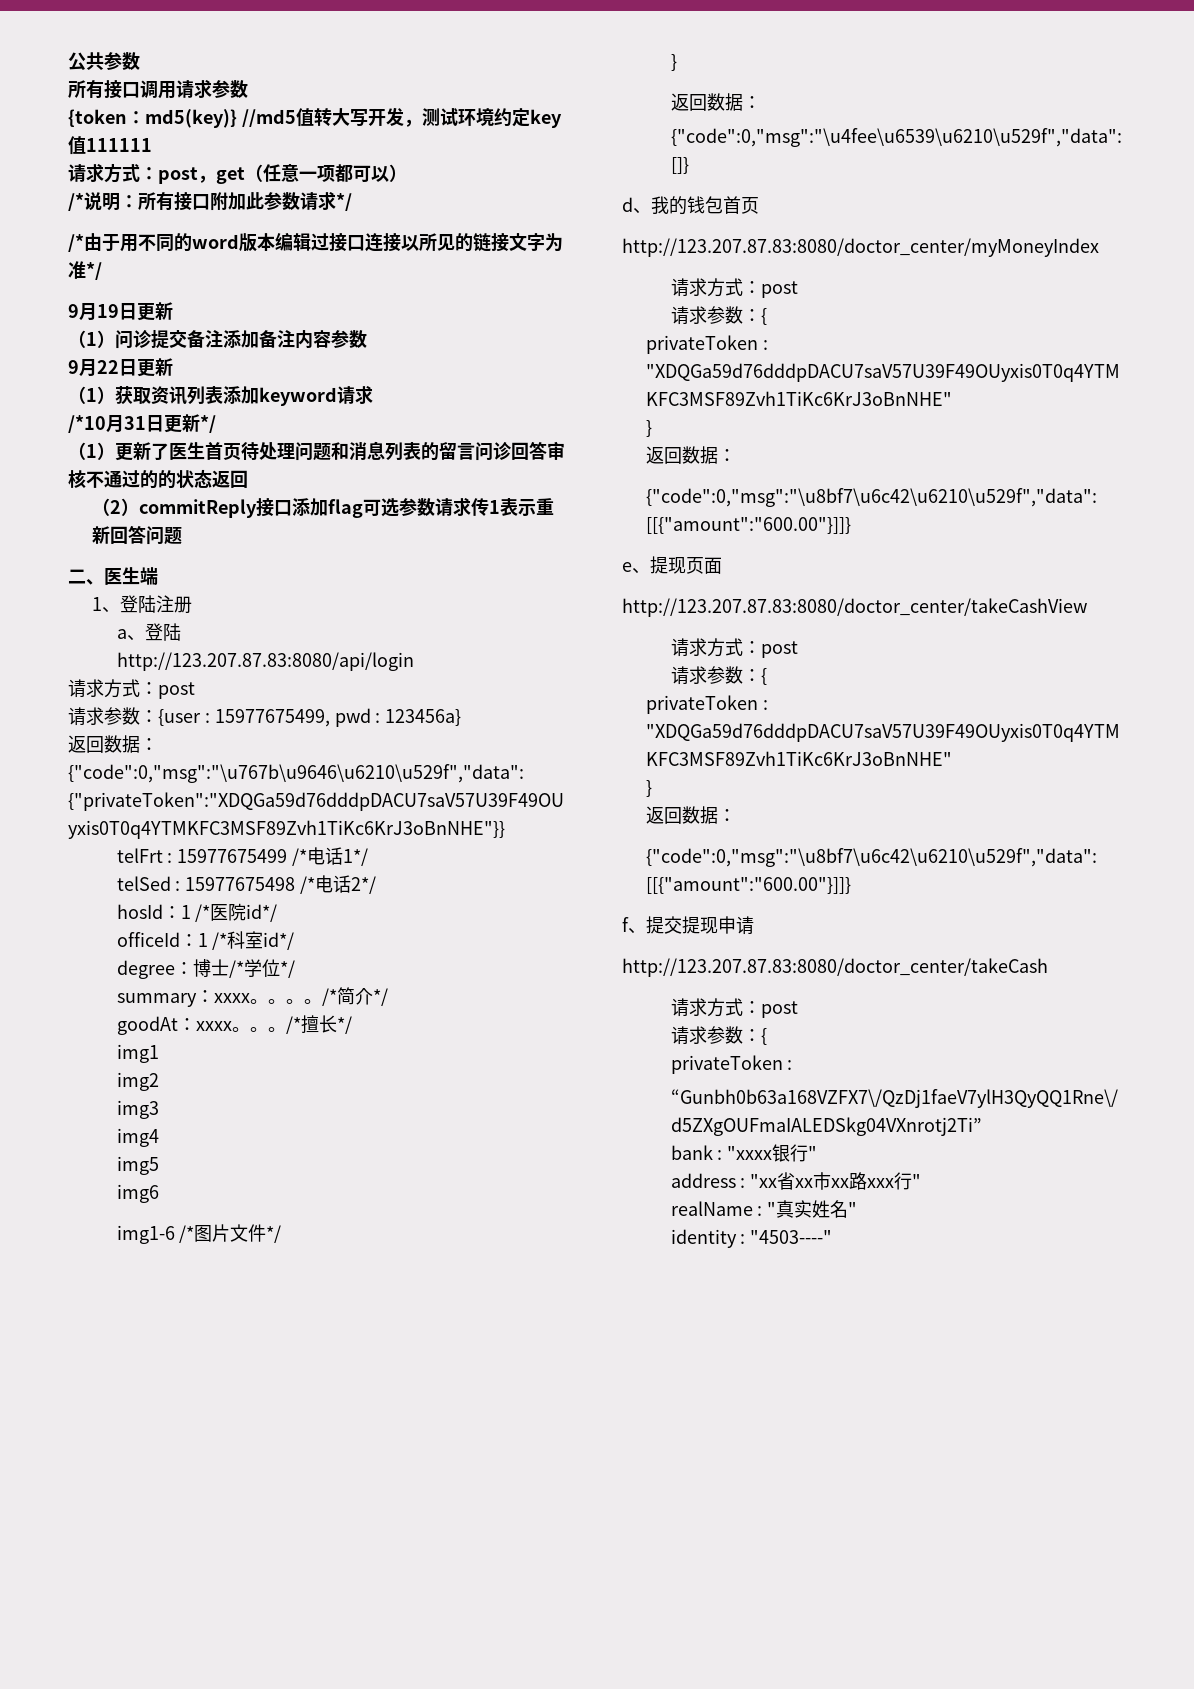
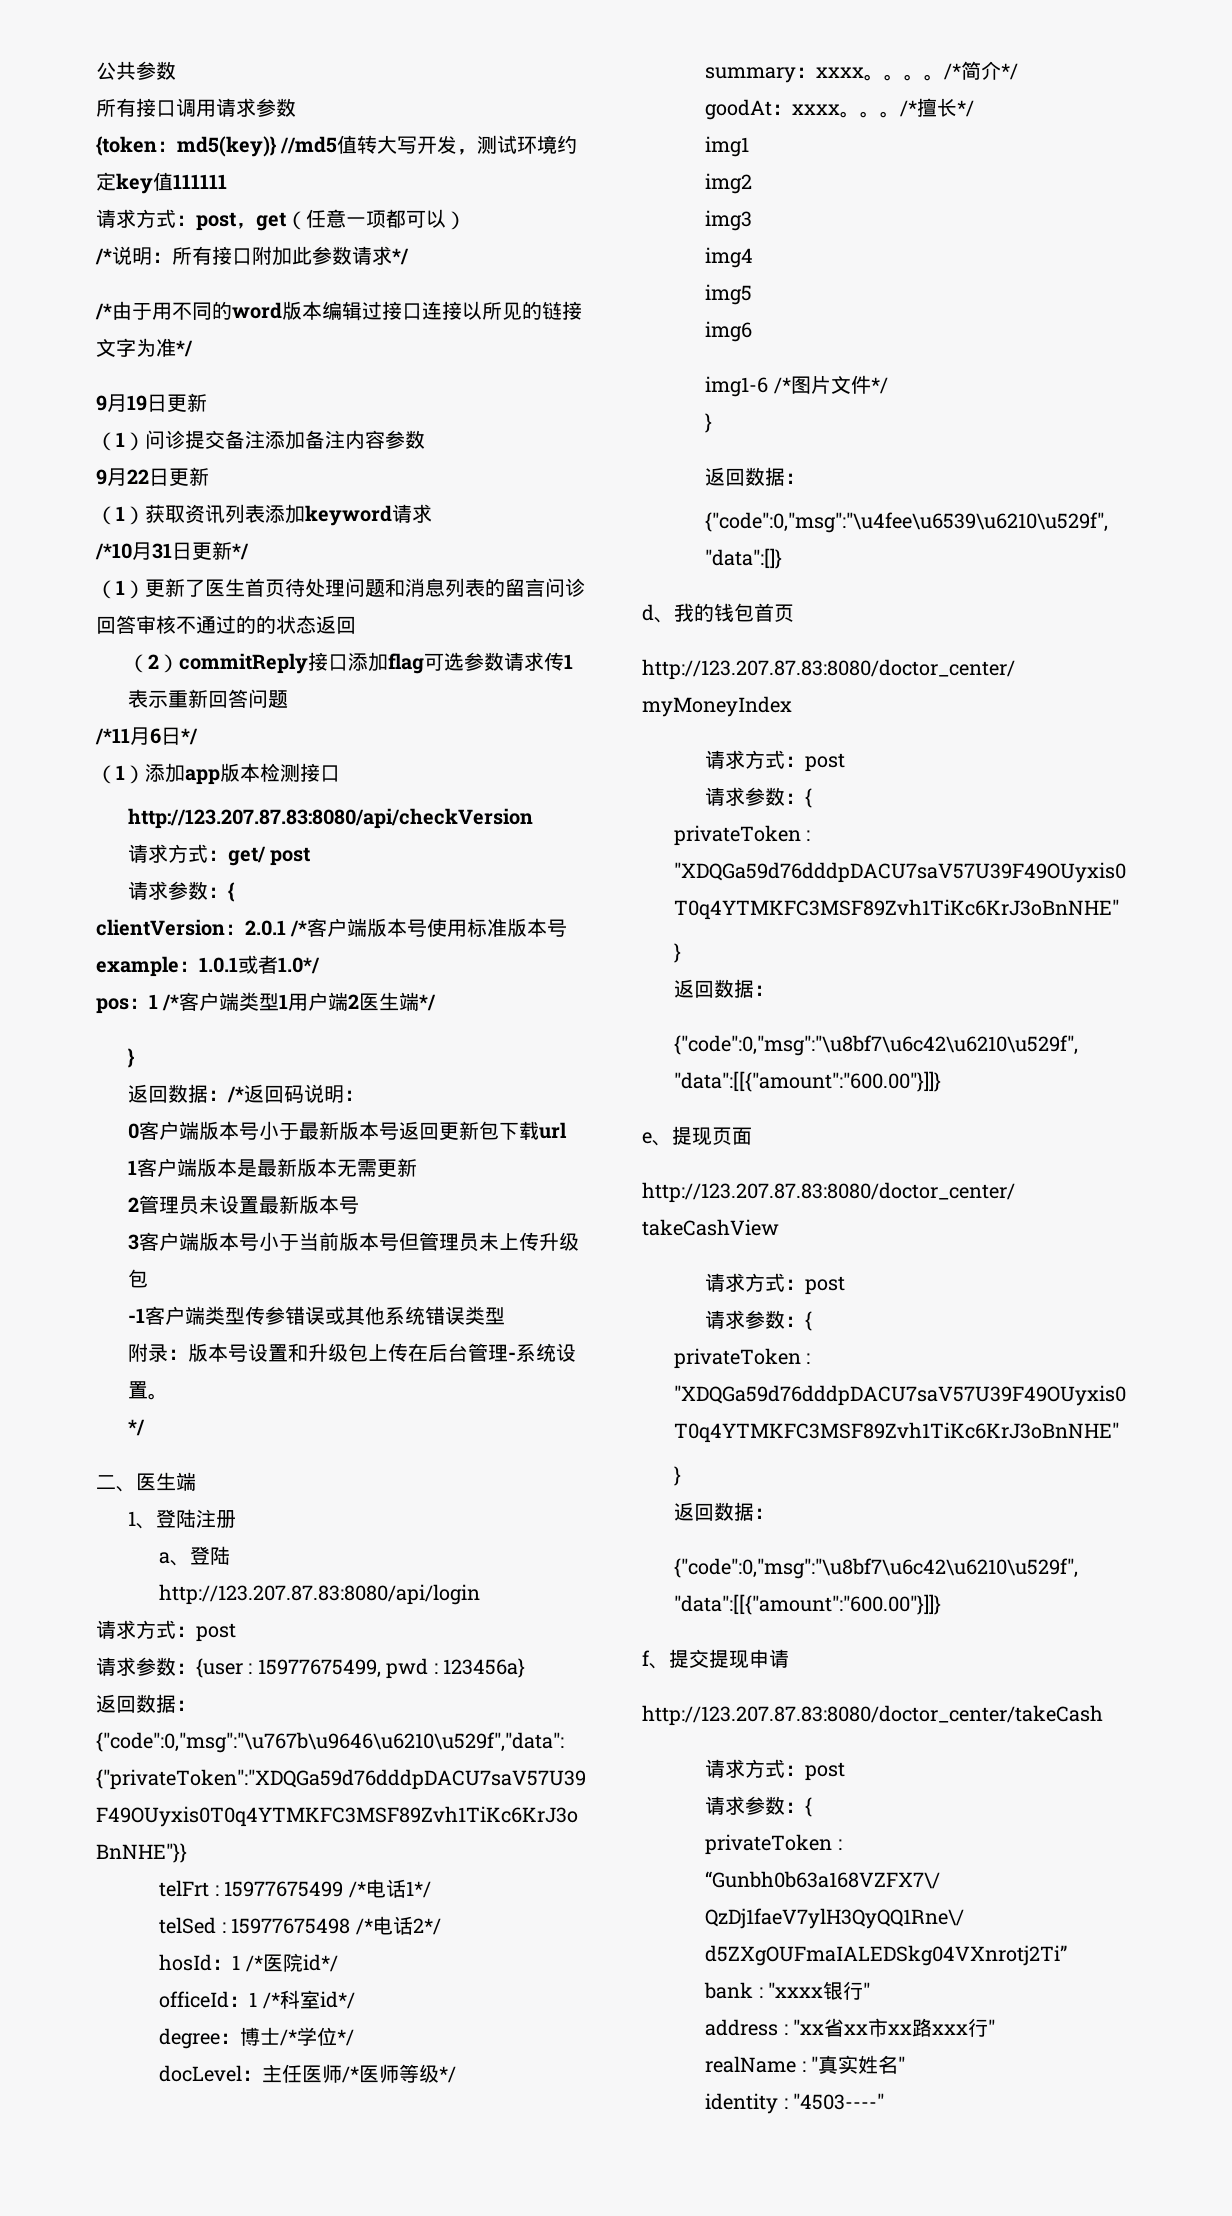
(183, 536) none -> [95,727,198,745] [96,763,340,785] [127,808,533,829] [127,844,311,866] [127,881,235,902] [96,918,568,937] [96,955,320,977] [96,992,437,1014] [127,1048,134,1068] [127,1084,364,1103] [127,1121,567,1140] [127,1158,417,1177] [127,1195,359,1215] [127,1232,579,1252] [127,1269,148,1288] [127,1306,505,1325] [127,1343,576,1362] [127,1381,168,1400] [127,1419,145,1436] // /*11月6日*/ // （1）添加app版本检测接口 // http://123.207.87.83:8080/api/checkVersion // 请求方式：get/ post // 请求参数：{ // clientVersion：2.0.1 /*客户端版本号使用标准版本号example：1.0.1或者1.0*/ // pos：1 /*客户端类型1用户端2医生端*/ // } // 返回数据：/*返回码说明： // 0客户端版本号小于最新版本号返回更新包下载url // 1客户端版本是最新版本无需更新 // 2管理员未设置最新版本号 // 3客户端版本号小于当前版本号但管理员未上传升级包 // -1客户端类型传参错误或其他系统错误类型 // 附录：版本号设置和升级包上传在后台管理-系统设置。 // */
(295, 969) none -> [159,2064,457,2083] // docLevel：主任医师/*医师等级*/

